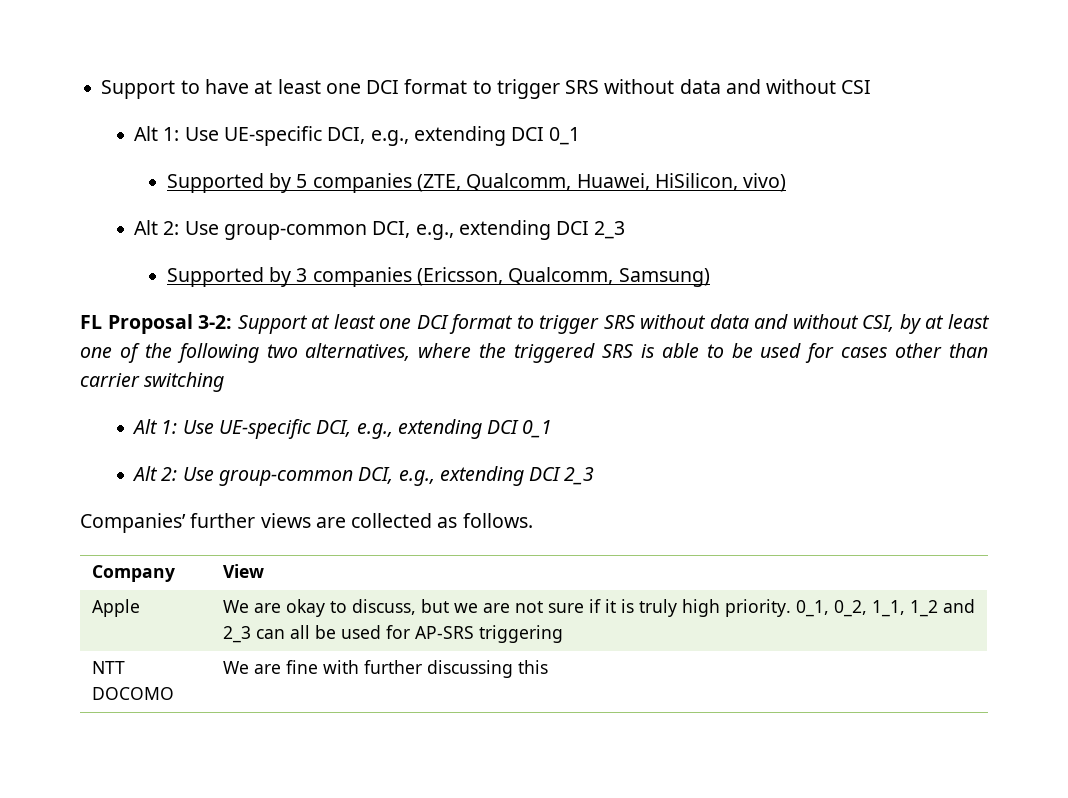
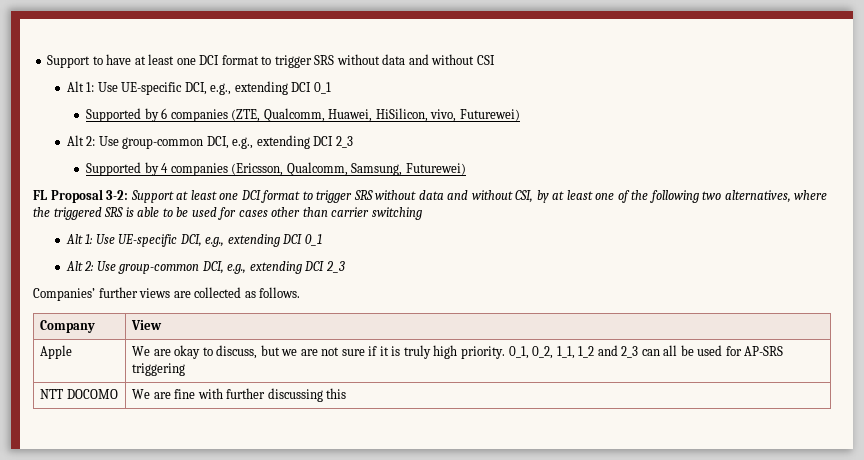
[296,174,308,188] 5 -> [161,108,168,119] 6
[743,173,787,192] vivo) -> [430,109,520,122] vivo, Futurewei)
[296,268,308,282] 3 -> [161,163,169,173] 4
[618,268,710,287] Samsung) -> [351,163,466,176] Samsung, Futurewei)

